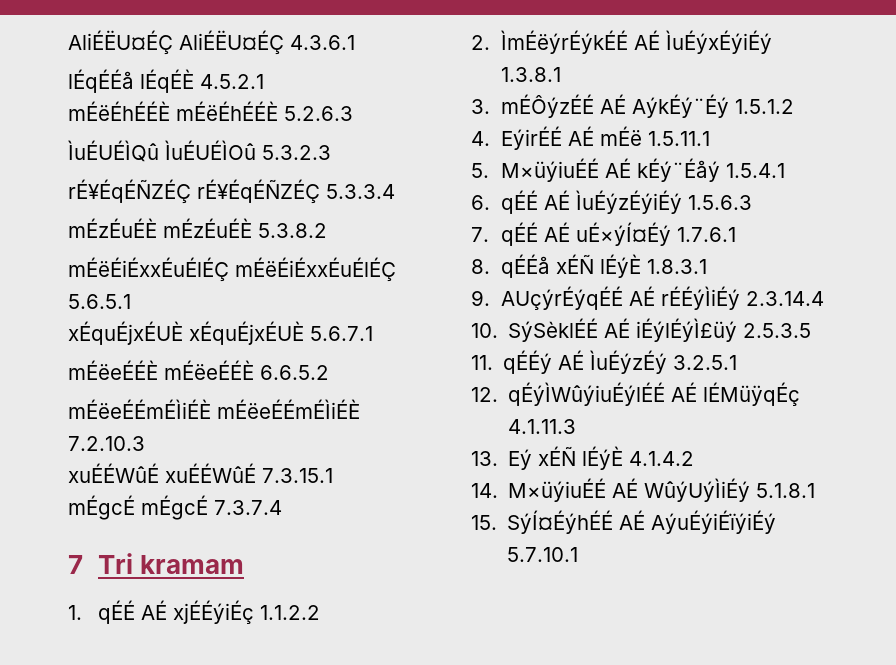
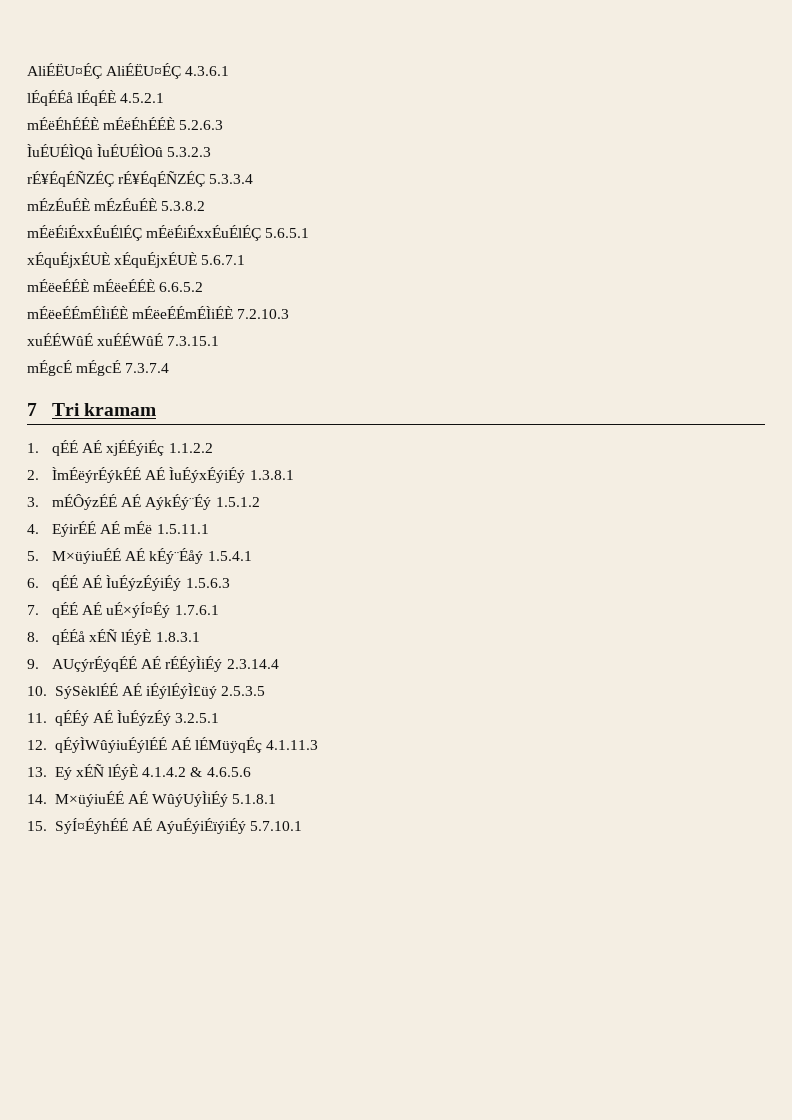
(695, 458) none -> [190,767,251,777] & 4.6.5.6

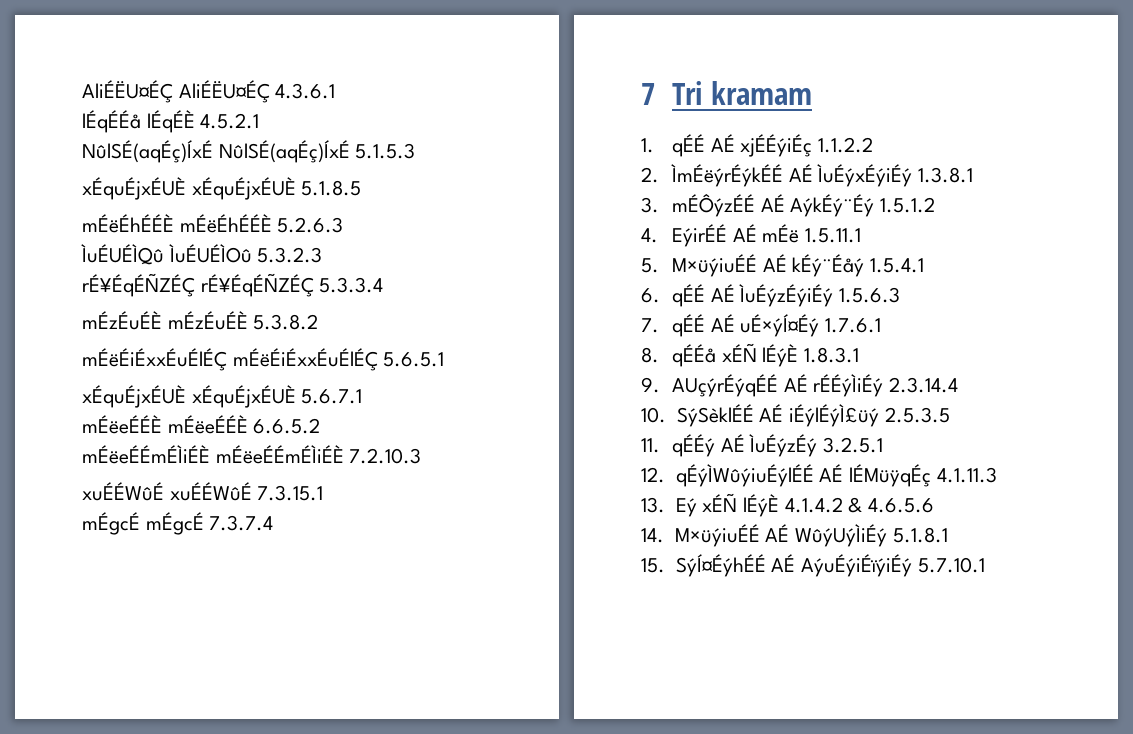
(165, 98) none -> [82,140,416,163] [82,177,362,200] // NûlSÉ(aqÉç)ÍxÉ NûlSÉ(aqÉç)ÍxÉ 5.1.5.3 // xÉquÉjxÉUÈ xÉquÉjxÉUÈ 5.1.8.5

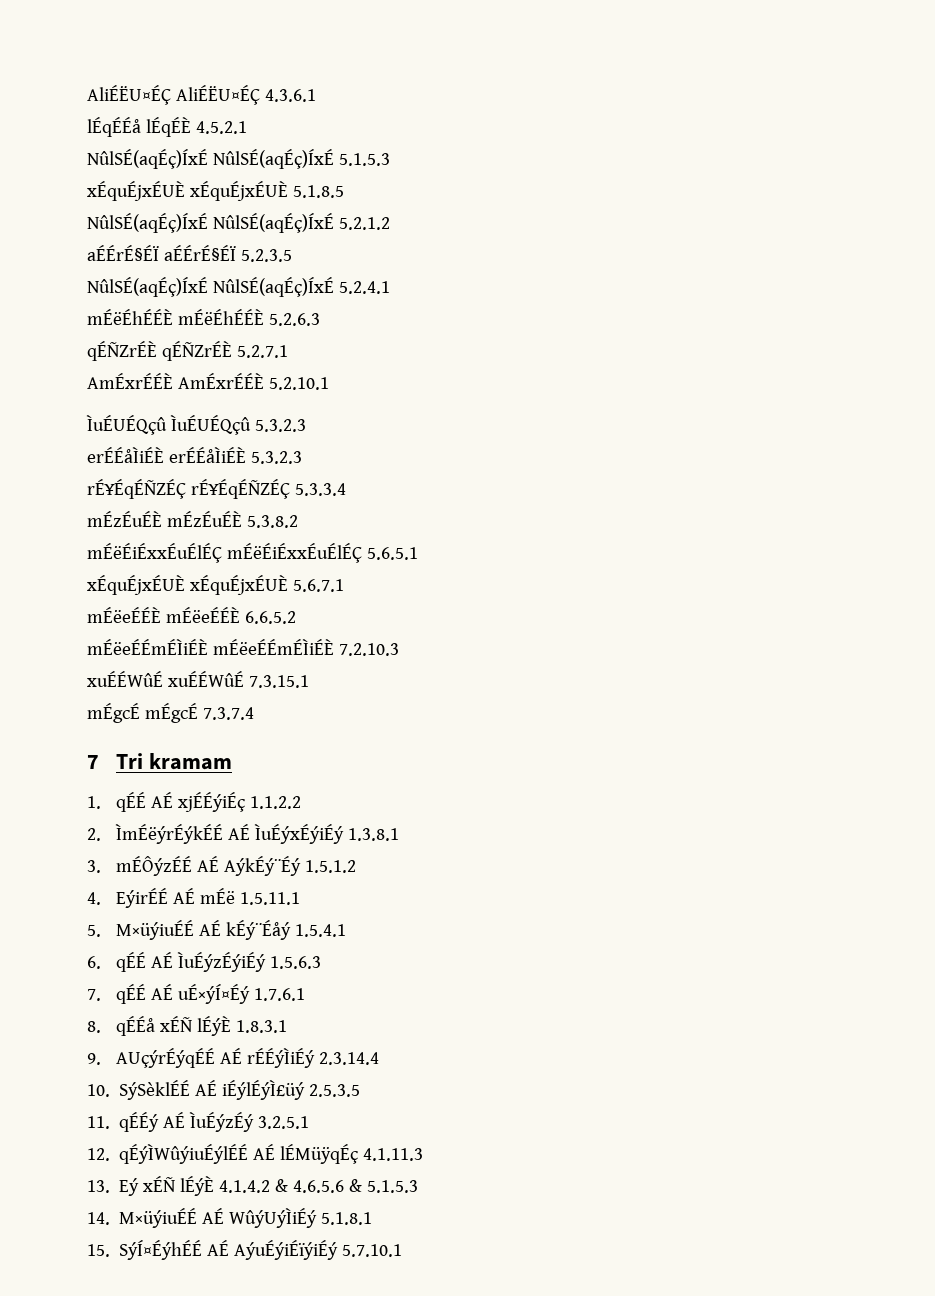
[82,214,344,233] [81,244,252,265] mÉëÉhÉÉÈ mÉëÉhÉÉÈ 5.2.6.3 // ÌuÉUÉÌQû ÌuÉUÉÌOû -> [87,213,390,233] [87,245,292,262] [87,277,390,297] [87,309,320,326] [87,341,288,361] [87,373,329,390] [86,415,306,435] [87,447,246,463] NûlSÉ(aqÉç)ÍxÉ NûlSÉ(aqÉç)ÍxÉ 5.2.1.2 // aÉÉrÉ§ÉÏ aÉÉrÉ§ÉÏ 5.2.3.5 // NûlSÉ(aqÉç)ÍxÉ NûlSÉ(aqÉç)ÍxÉ 5.2.4.1 // mÉëÉhÉÉÈ mÉëÉhÉÉÈ 5.2.6.3 // qÉÑZrÉÈ qÉÑZrÉÈ 5.2.7.1 // AmÉxrÉÉÈ AmÉxrÉÉÈ 5.2.10.1 // ÌuÉUÉQçû ÌuÉUÉQçû 5.3.2.3 // erÉÉåÌiÉÈ erÉÉåÌiÉÈ
(934, 505) none -> [349,1179,419,1193] & 5.1.5.3

